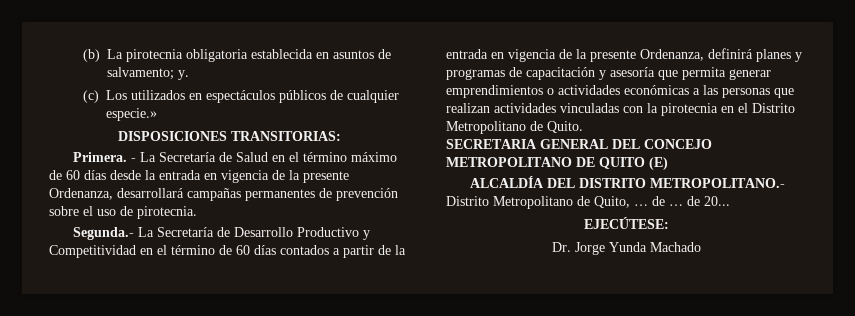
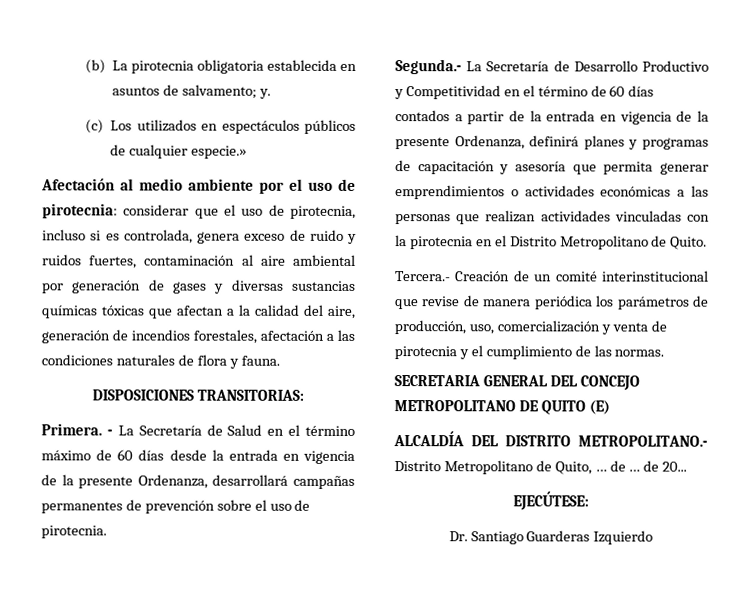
(158, 114) none -> [41,178,356,194] [42,203,356,219] [42,229,357,244] [42,254,356,269] [42,279,356,294] [41,304,355,319] [41,329,355,344] [41,354,280,369] // Afectación al medio ambiente por el uso de pirotecnia: considerar que el uso de pirotecnia, incluso si es controlada, genera exceso de ruido y ruidos fuertes, contaminación al aire ambiental por generación de gases y diversas sustancias químicas tóxicas que afectan a la calidad del aire, generación de incendios forestales, afectación a las condiciones naturales de flora y fauna.
(583, 127) none -> [395,270,709,282] [394,295,709,310] [394,320,667,335] [394,345,665,360] // Tercera.- Creación de un comité interinstitucional que revise de manera periódica los parámetros de producción, uso, comercialización y venta de pirotecnia y el cumplimiento de las normas.
[574,242,701,255] Jorge Yunda Machado -> [470,530,654,545] Santiago Guarderas Izquierdo

